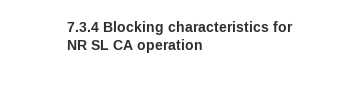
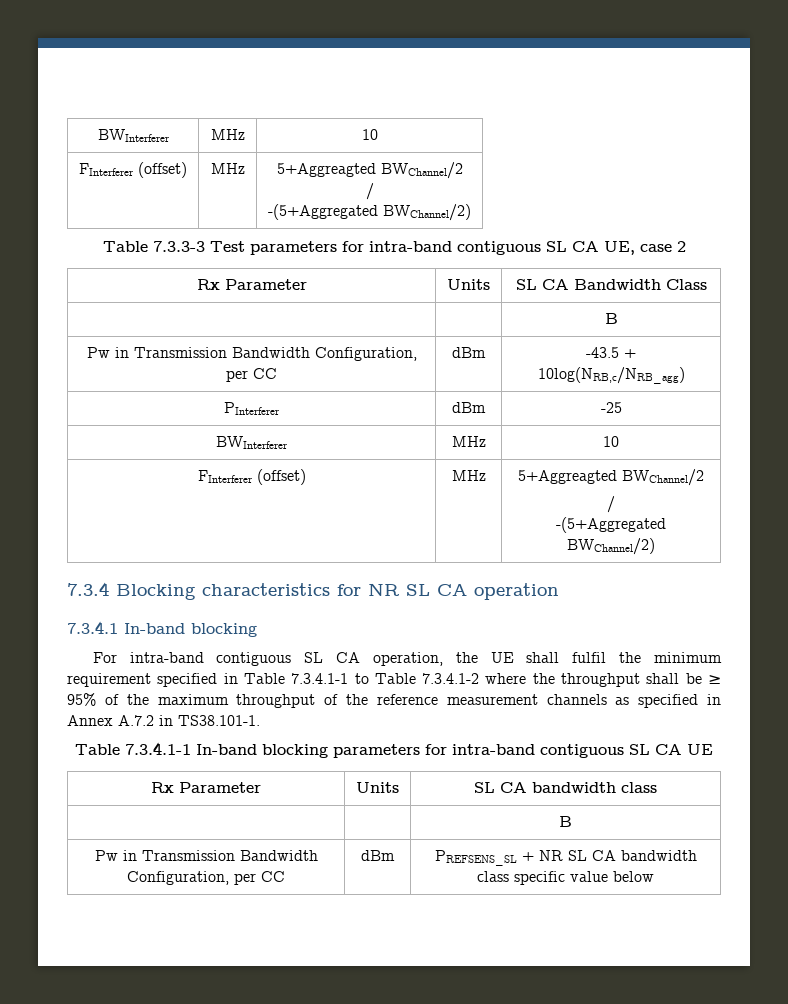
(67, 27) none -> [97,129,169,142] [210,129,245,140] [361,129,378,140] [79,162,187,178] [210,163,245,174] [276,162,463,179] [365,183,374,200] [268,204,471,221] [102,241,686,255] [196,279,307,290] [447,279,490,290] [515,279,707,290] [604,313,618,324] [86,347,417,361] [226,368,277,382] [452,347,486,358] [586,347,636,358] [537,367,685,384] [224,402,279,415] [452,402,486,413] [600,402,622,413] [216,436,287,449] [451,436,486,447] [603,436,619,447] [197,469,306,485] [451,470,486,481] [518,469,704,486] [607,496,615,513] [556,517,666,533] [567,538,655,555] BWInterferer | MHz | 10 // FInterferer (offset) | MHz | 5+Aggreagted BWChannel/2 // / // -(5+Aggregated BWChannel/2) // Table 7.3.3-3 Test parameters for intra-band contiguous SL CA UE, case 2 // Rx Parameter | Units | SL CA Bandwidth Class // | | B // Pw in Transmission Bandwidth Configuration, per CC | dBm | -43.5 + 10log(NRB,c/NRB_agg) // PInterferer | dBm | -25 // BWInterferer | MHz | 10 // FInterferer (offset) | MHz | 5+Aggreagted BWChannel/2 // / // -(5+Aggregated BWChannel/2) //
(203, 46) none -> [67,621,257,637] [92,652,722,666] [67,673,721,687] [67,693,722,708] [67,715,260,726] [75,742,713,758] [151,782,261,793] [356,782,399,793] [474,782,657,793] [559,816,572,827] [94,850,318,861] [127,871,285,885] [361,850,395,861] [434,850,697,866] [477,871,654,885] // 7.3.4.1 In-band blocking // For intra-band contiguous SL CA operation, the UE shall fulfil the minimum requirement specified in Table 7.3.4.1-1 to Table 7.3.4.1-2 where the throughput shall be ≥ 95% of the maximum throughput of the reference measurement channels as specified in Annex A.7.2 in TS38.101-1. // Table 7.3.4.1-1 In-band blocking parameters for intra-band contiguous SL CA UE // Rx Parameter | Units | SL CA bandwidth class // | | B // Pw in Transmission Bandwidth Configuration, per CC | dBm | PREFSENS_SL + NR SL CA bandwidth class specific value below

